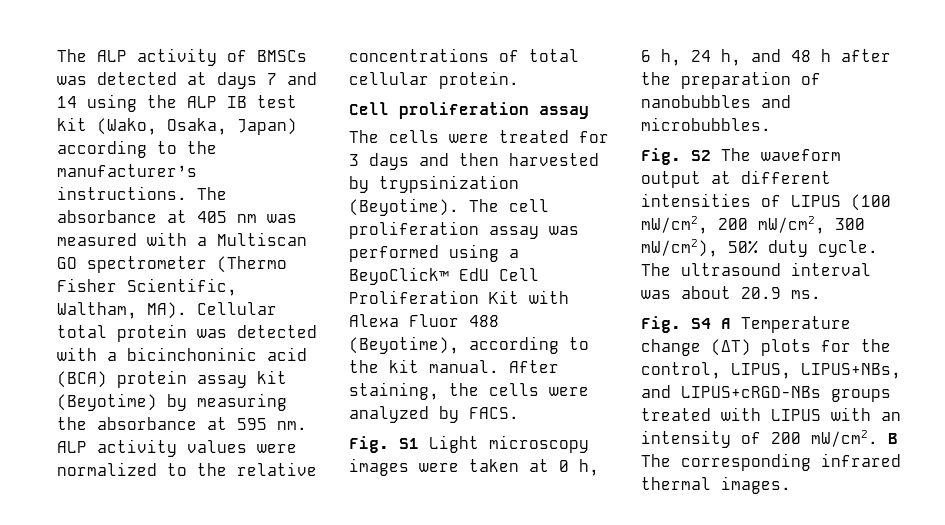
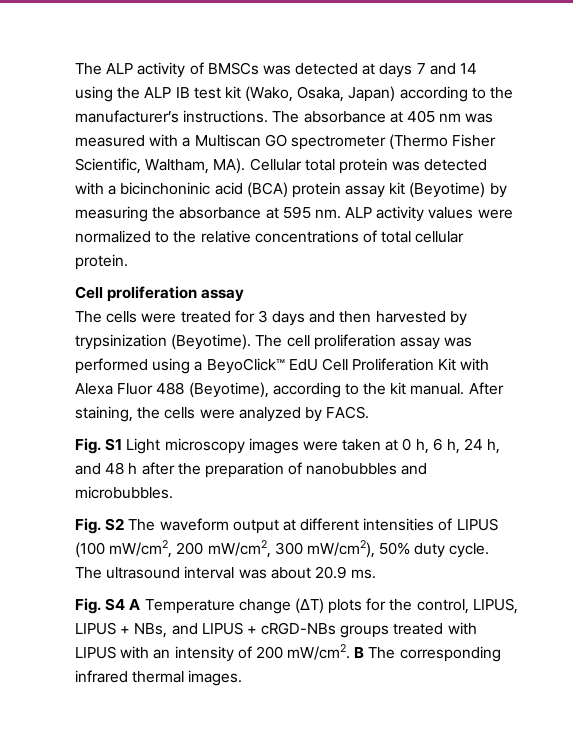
[801,363,901,379] [641,385,821,398] LIPUS+NBs, and LIPUS+cRGD-NBs -> [75,622,337,638] LIPUS + NBs, and LIPUS + cRGD-NBs

